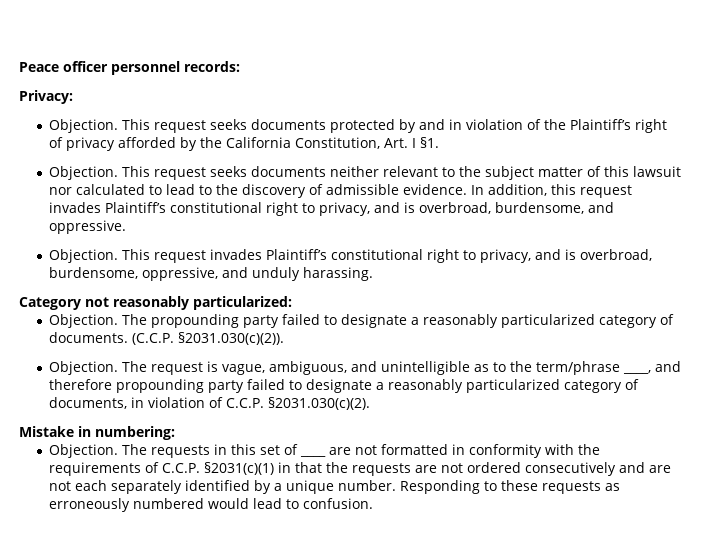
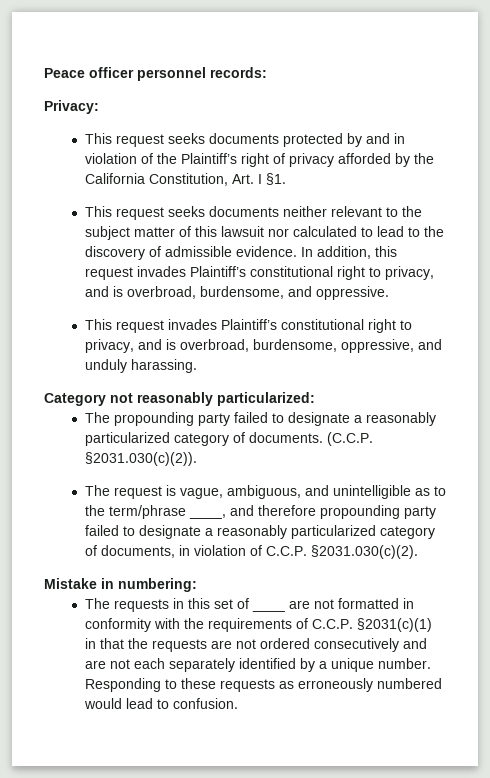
[49,119,119,133] Objection. -> (99, 107) none
[49,166,119,180] Objection. -> (286, 179) none
[49,249,119,263] Objection. -> (389, 293) none
[49,314,119,328] Objection. -> (315, 399) none
[49,361,119,375] Objection. -> (197, 459) none
[49,444,119,458] Objection. -> (197, 585) none

